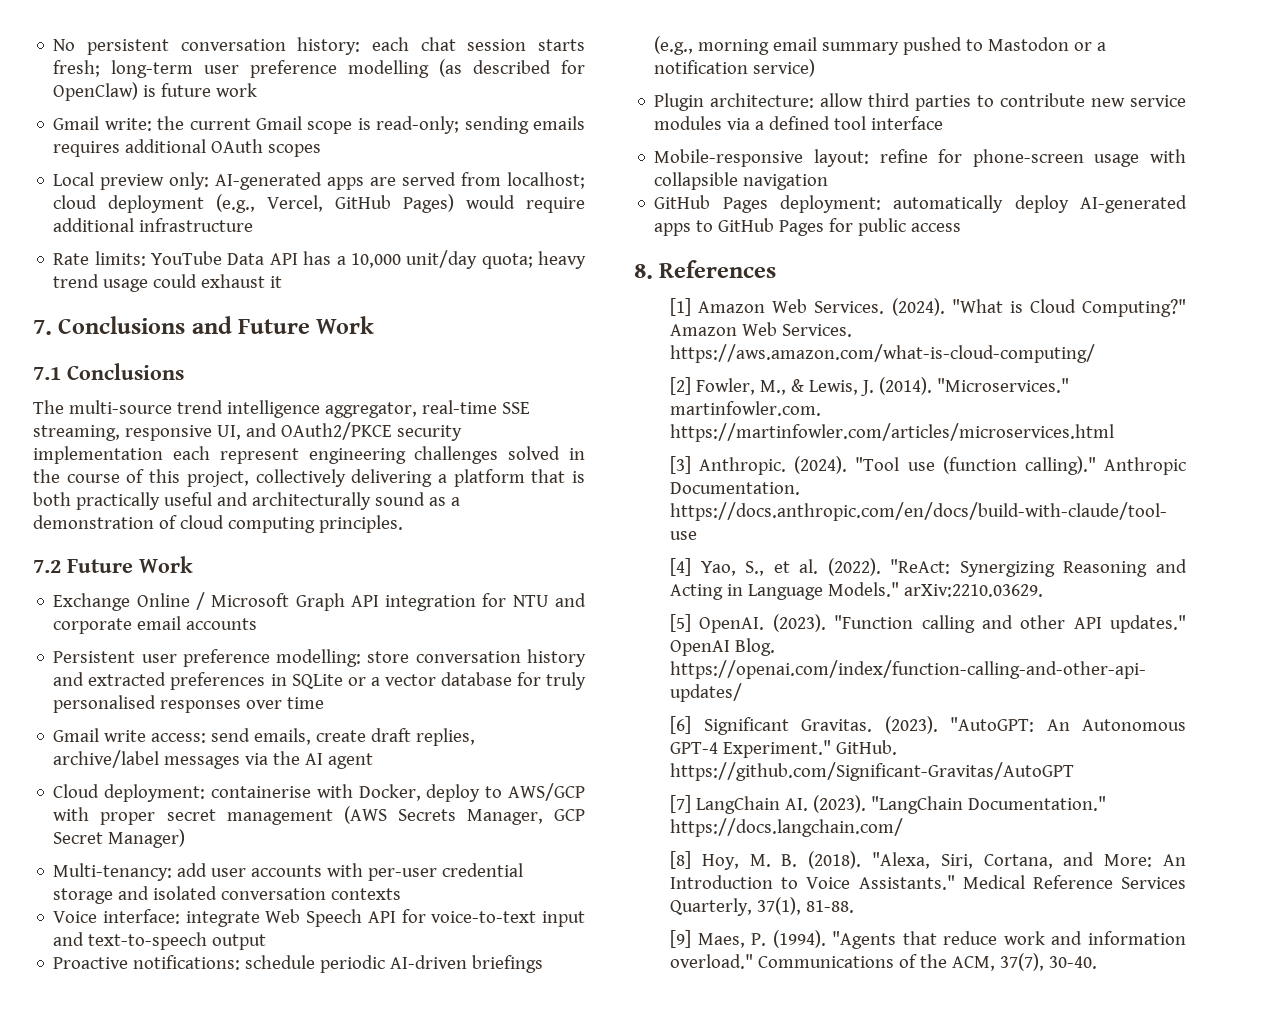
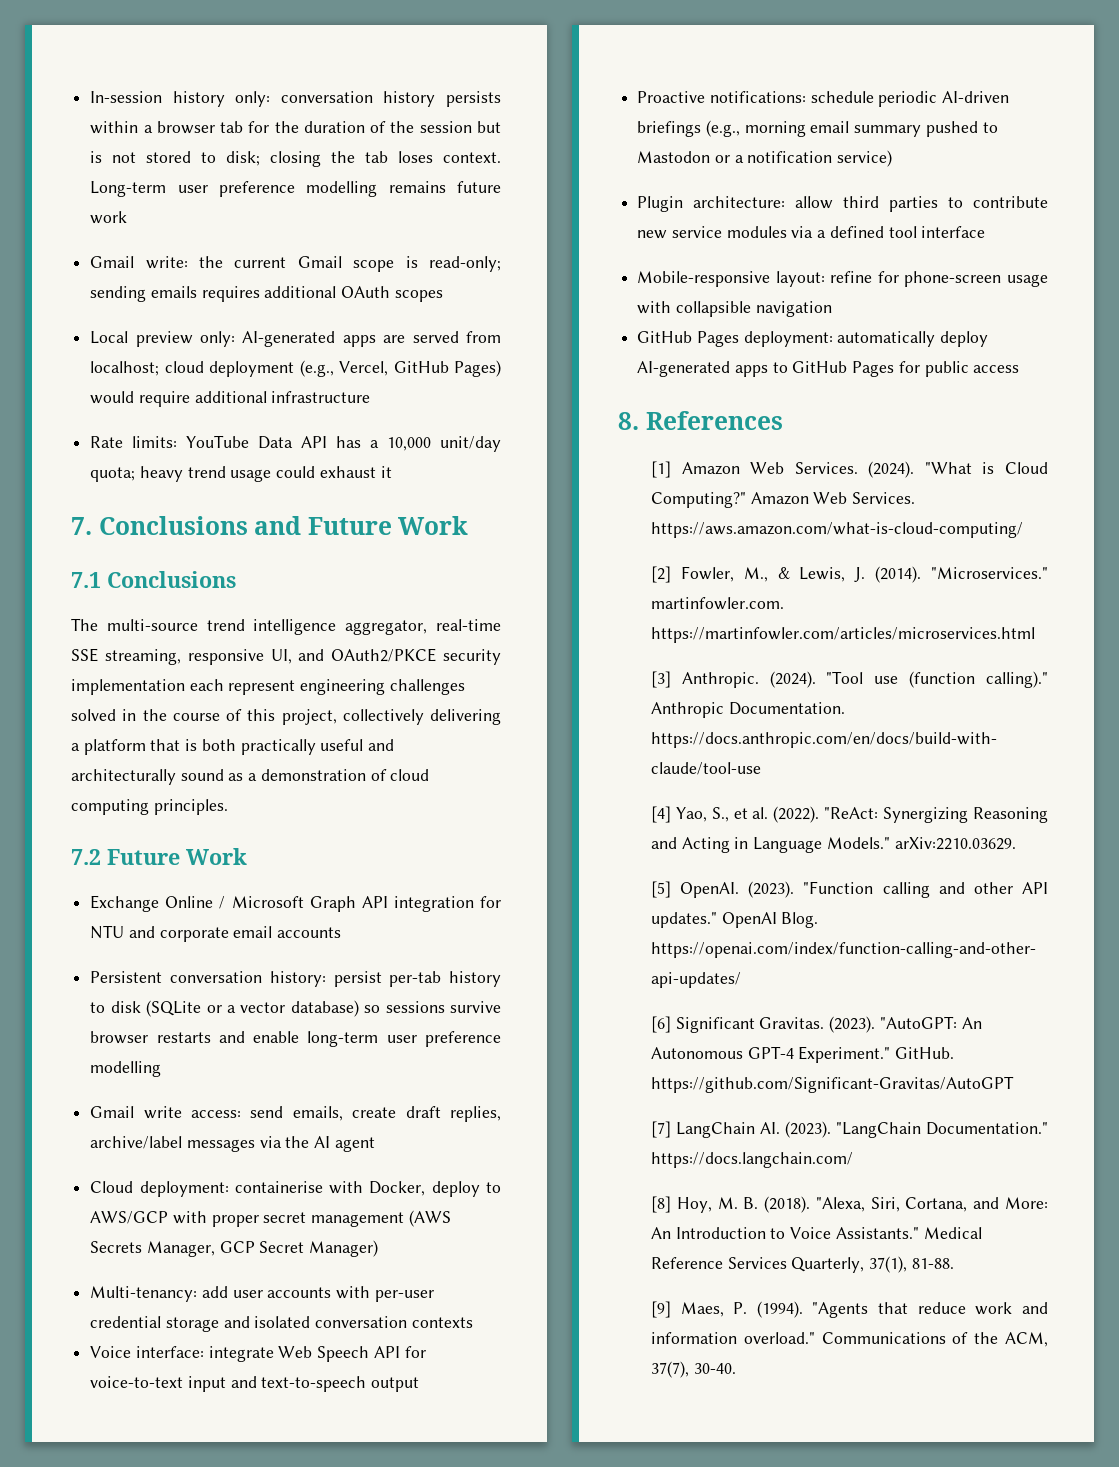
[53,37,585,55] [53,59,585,78] [53,82,157,101] No persistent conversation history: each chat session starts fresh; long-term user preference modelling (as described for OpenClaw) is -> [90,91,502,107] [90,121,501,134] [90,151,501,167] [90,181,446,197] In-session history only: conversation history persists within a browser tab for the duration of the session but is not stored to disk; closing the tab loses context. Long-term user preference modelling remains
[141,649,586,667] [53,672,586,690] [53,695,325,713] user preference modelling: store conversation history and extracted preferences in SQLite or a vector database for truly personalised responses over time -> [170,971,501,987] [90,1000,502,1017] [90,1031,501,1047] [90,1061,162,1077] conversation history: persist per-tab history to disk (SQLite or a vector database) so sessions survive browser restarts and enable long-term user preference modelling

